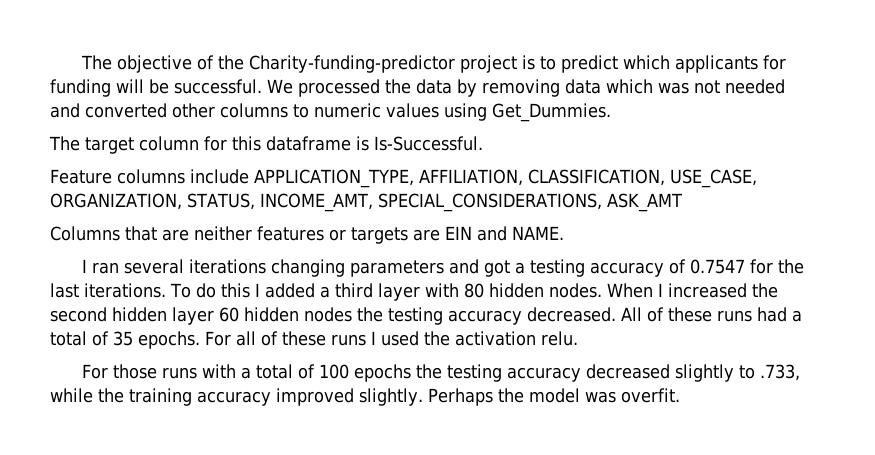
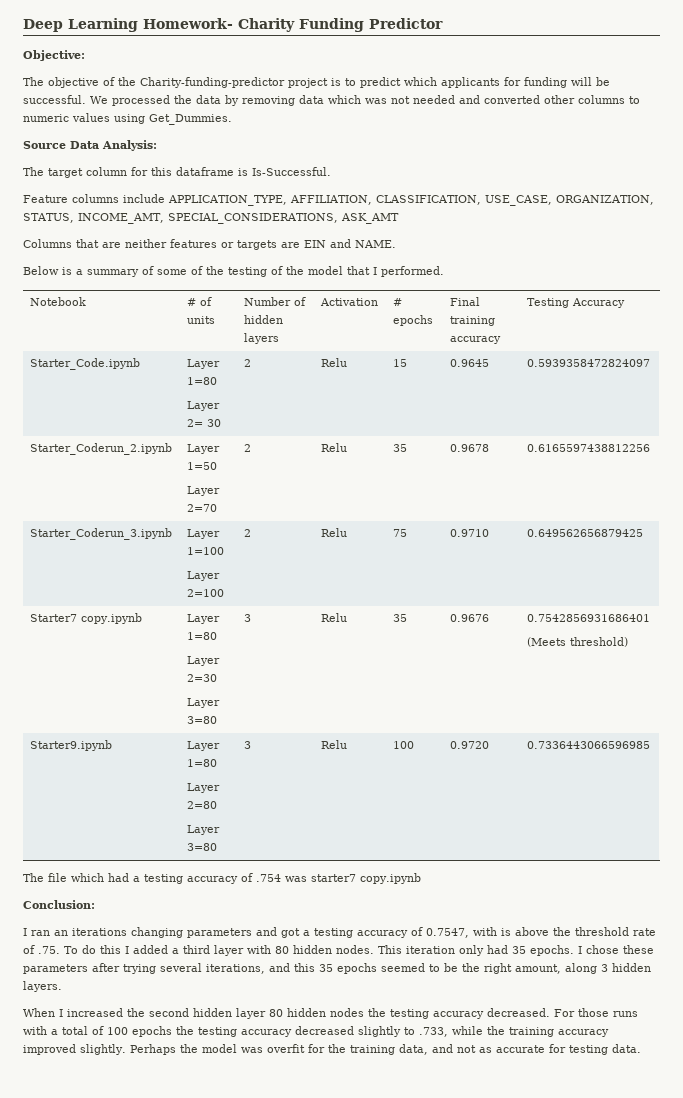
(81, 62) none -> [23,18,443,32] [23,50,85,61] Deep Learning Homework- Charity Funding Predictor // Objective: //
(611, 112) none -> [23,140,157,151] // Source Data Analysis:
(564, 233) none -> [23,266,444,277] [30,297,87,306] [187,297,213,306] [187,316,216,324] [244,297,307,306] [244,315,284,324] [244,333,280,344] [320,298,379,306] [393,298,403,306] [393,315,434,326] [450,297,481,306] [450,316,496,326] [450,336,502,344] [527,298,626,308] [30,358,141,370] [187,359,221,369] [187,377,218,385] [187,401,221,411] [187,419,222,427] [244,359,252,367] [321,358,348,367] [393,359,408,367] [450,359,490,367] [527,359,651,367] [30,443,173,455] [187,444,221,454] [187,462,218,470] [187,486,221,496] [187,504,218,512] [244,444,252,452] [321,443,348,452] [393,444,408,452] [450,444,490,452] [527,444,651,452] [30,528,173,540] [187,529,221,539] [187,547,225,555] [187,571,221,581] [187,589,225,597] [244,529,252,537] [321,528,348,537] [393,529,408,537] [450,529,490,537] [527,529,644,537] [30,613,143,624] [187,614,221,624] [187,632,218,640] [187,656,221,666] [187,674,218,682] [187,698,221,708] [187,716,218,724] [244,614,252,622] [321,613,348,622] [393,614,408,622] [450,614,490,622] [527,614,651,622] [527,637,629,647] [30,740,113,751] [187,741,221,751] [187,759,218,767] [187,783,221,793] [187,801,218,809] [187,825,221,835] [187,843,218,851] [244,741,252,749] [321,740,348,749] [393,741,415,749] [450,741,490,749] [527,741,651,749] [23,873,421,884] [23,900,95,909] // Below is a summary of some of the testing of the model that I performed. // Notebook | # of units | Number of hidden layers | Activation | # epochs | Final training accuracy | Testing Accuracy // Starter_Code.ipynb | Layer 1=80 // Layer 2= 30 | 2 | Relu | 15 | 0.9645 | 0.5939358472824097 // Starter_Coderun_2.ipynb | Layer 1=50 // Layer 2=70 | 2 | Relu | 35 | 0.9678 | 0.6165597438812256 // Starter_Coderun_3.ipynb | Layer 1=100 // Layer 2=100 | 2 | Relu | 75 | 0.9710 | 0.649562656879425 // Starter7 copy.ipynb | Layer 1=80 // Layer 2=30 // Layer 3=80 | 3 | Relu | 35 | 0.9676 | 0.7542856931686401 // (Meets threshold) // Starter9.ipynb | Layer 1=80 // Layer 2=80 // Layer 3=80 | 3 | Relu | 100 | 0.9720 | 0.7336443066596985 // The file which had a testing accuracy of .754 was starter7 copy.ipynb // Conclusion:
[124,259,185,274] several -> [54,930,68,936] an
[690,259,805,274] [50,283,166,298] 0.7547 for the last iterations. -> [426,927,656,938] [23,945,60,954] 0.7547, with is above the threshold rate of .75.
(602, 290) none -> [378,945,654,956] [23,963,651,974] [23,981,62,992] This iteration only had 35 epochs. I chose these parameters after trying several iterations, and this 35 epochs seemed to be the right amount, along 3 hidden layers. //
[219,307,239,322] 60 -> [269,1009,283,1017] 80
[621,307,802,322] [50,331,578,349] All of these runs had a total of 35 epochs. For all of these runs I used the activation relu. // -> (550, 1012) none
[620,388,680,403] overfit. -> [266,1044,641,1055] overfit for the training data, and not as accurate for testing data.

